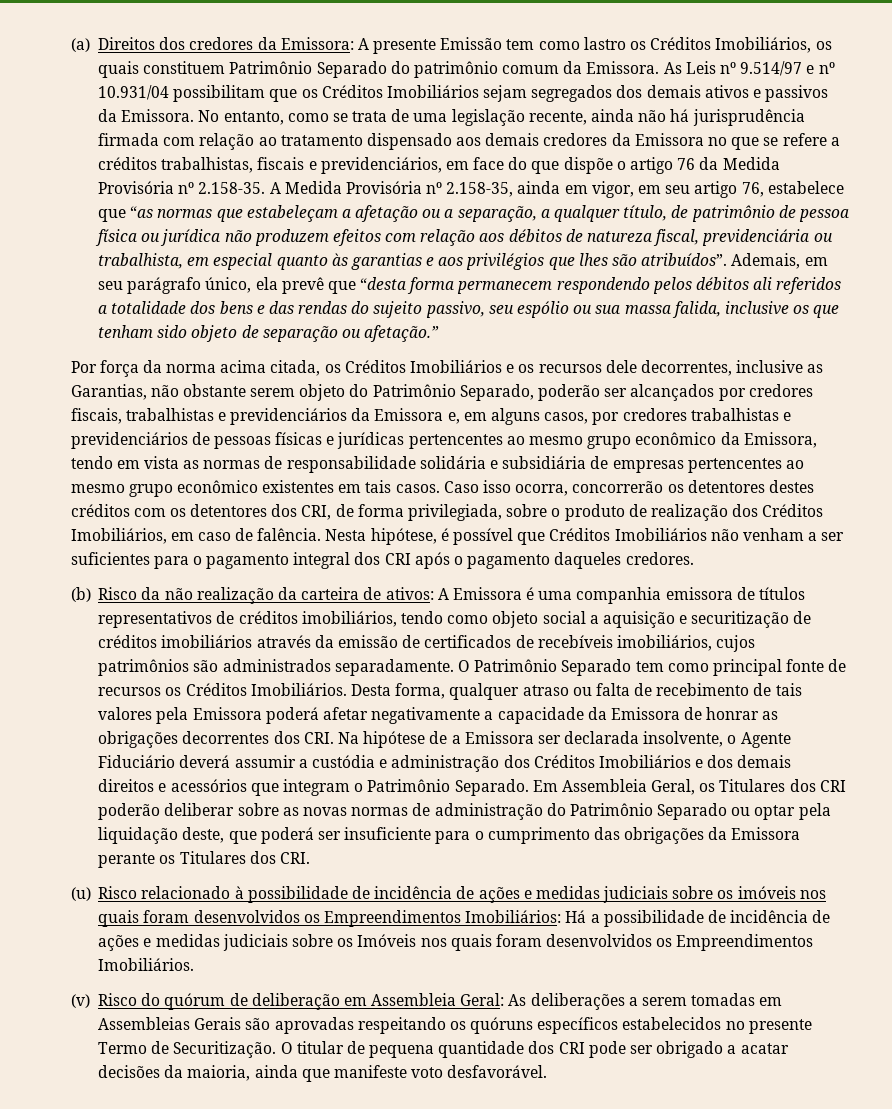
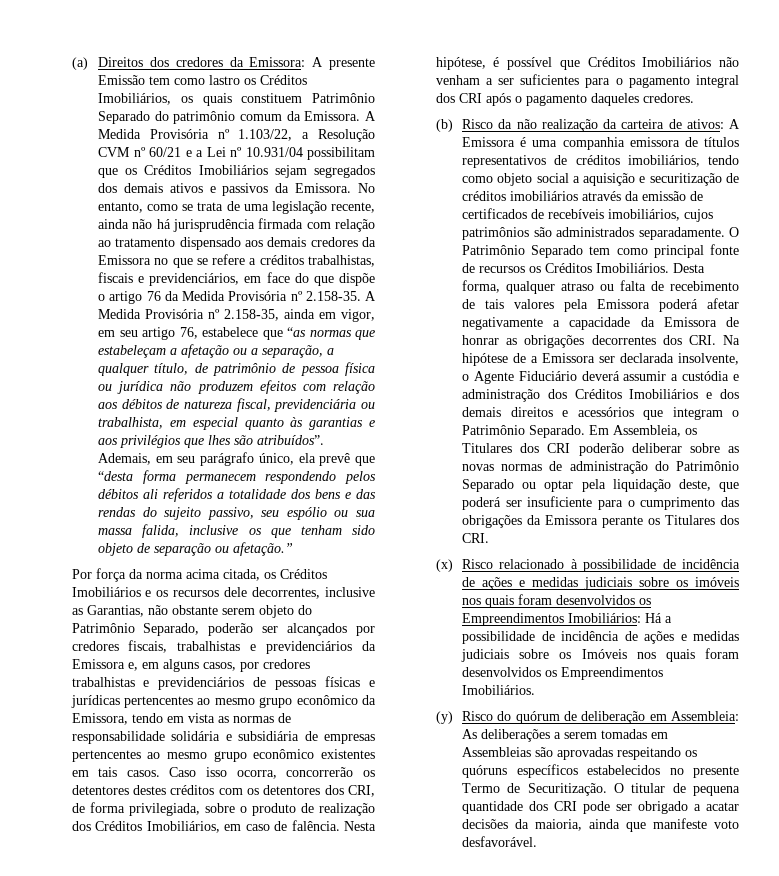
[663,61,815,76] As Leis nº 9.514/97 e -> [365,111,376,121] [98,129,375,142] [98,147,226,157] A Medida Provisória nº 1.103/22, a Resolução CVM nº 60/21 e a Lei
[561,779,696,795] Assembleia Geral, -> [613,425,682,437] Assembleia,
[70,887,91,901] (u) -> [435,559,453,572] (x)
[70,994,90,1008] (v) -> [435,711,453,724] (y)
[371,993,505,1006] Assembleia Geral: -> [671,711,739,721] Assembleia:
[194,1017,242,1030] Gerais -> (532, 752) none

